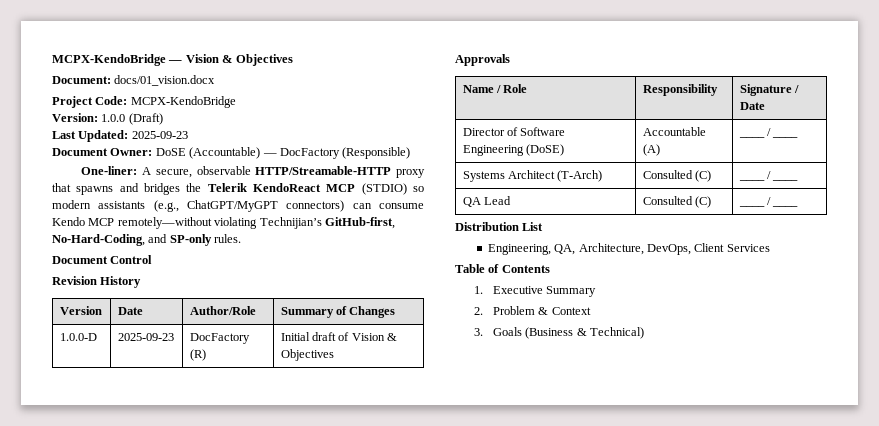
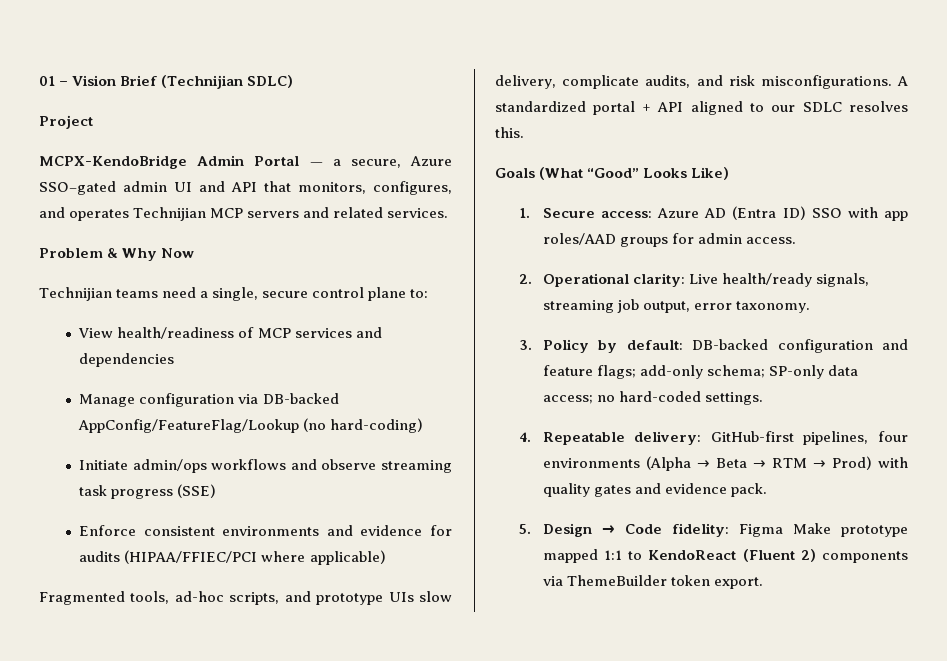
[52,54,293,66] [52,75,216,86] MCPX-KendoBridge — Vision & Objectives // Document: docs/01_vision.docx -> [39,75,294,89] 01 – Vision Brief (Technijian SDLC)
[95,96,236,108] [52,113,163,125] [52,130,188,142] [52,147,411,159] [81,166,425,178] [52,183,424,195] [52,200,424,212] [52,217,395,229] [52,234,242,246] [52,255,153,264] [52,276,142,288] [59,306,102,315] [117,307,143,315] [189,306,256,315] [280,306,396,318] [59,333,97,341] [117,333,174,341] [189,333,250,344] [189,349,206,361] [280,332,398,341] [280,349,334,361] [455,54,510,66] [462,84,528,93] [642,84,718,96] [739,84,800,96] [739,102,765,110] [462,127,566,136] [462,144,565,156] [642,127,706,136] [642,144,660,156] [738,136,765,138] [767,128,772,136] [772,136,799,138] [462,170,603,182] [642,170,712,182] [738,179,765,181] [767,171,772,179] [772,179,799,181] [462,196,512,207] [642,196,712,208] [738,205,765,207] [767,197,772,205] [772,205,799,207] [455,222,544,231] [487,243,770,255] [455,264,550,273] [474,286,597,297] [474,306,591,315] [474,327,645,339] Code: MCPX-KendoBridge // Version: 1.0.0 (Draft) // Last Updated: 2025-09-23 // Document Owner: DoSE (Accountable) — DocFactory (Responsible) // One-liner: A secure, observable HTTP/Streamable-HTTP proxy that spawns and bridges the Telerik KendoReact MCP (STDIO) so modern assistants (e.g., ChatGPT/MyGPT connectors) can consume Kendo MCP remotely—without violating Technijian’s GitHub-first, No-Hard-Coding, and SP-only rules. // Document Control // Revision History // Version | Date | Author/Role | Summary of Changes // 1.0.0-D | 2025-09-23 | DocFactory (R) | Initial draft of Vision & Objectives // Approvals // Name / Role | Responsibility | Signature / Date // Director of Software Engineering (DoSE) | Accountable (A) | ____ / ____ // Systems Architect (T-Arch) | Consulted (C) | ____ / ____ // QA Lead | Consulted (C) | ____ / ____ // Distribution List // Engineering, QA, Architecture, DevOps, Client Services // Table of Contents // 1. Executive Summary // 2. Problem & Context // 3. Goals (Business & Technical) -> [39,155,453,169] [39,181,452,195] [39,207,449,221] [39,248,195,261] [39,287,429,301] [78,327,382,339] [79,353,175,367] [79,393,339,407] [78,418,424,433] [79,459,452,473] [79,484,217,499] [79,525,453,536] [79,550,386,565] [39,591,453,605] [495,75,908,89] [495,101,908,115] [495,127,524,138] [495,167,730,180] [518,206,909,221] [542,233,796,247] [518,273,869,287] [542,299,810,313] [518,339,908,353] [542,365,859,379] [542,391,763,405] [518,431,908,445] [542,456,909,471] [542,483,767,497] [518,523,908,537] [542,549,908,563] [542,575,763,589] // MCPX-KendoBridge Admin Portal — a secure, Azure SSO–gated admin UI and API that monitors, configures, and operates Technijian MCP servers and related services. // Problem & Why Now // Technijian teams need a single, secure control plane to: // View health/readiness of MCP services and dependencies // Manage configuration via DB-backed AppConfig/FeatureFlag/Lookup (no hard-coding) // Initiate admin/ops workflows and observe streaming task progress (SSE) // Enforce consistent environments and evidence for audits (HIPAA/FFIEC/PCI where applicable) // Fragmented tools, ad-hoc scripts, and prototype UIs slow delivery, complicate audits, and risk misconfigurations. A standardized portal + API aligned to our SDLC resolves this. // Goals (What “Good” Looks Like) // 1. Secure access: Azure AD (Entra ID) SSO with app roles/AAD groups for admin access. // 2. Operational clarity: Live health/ready signals, streaming job output, error taxonomy. // 3. Policy by default: DB-backed configuration and feature flags; add-only schema; SP-only data access; no hard-coded settings. // 4. Repeatable delivery: GitHub-first pipelines, four environments (Alpha → Beta → RTM → Prod) with quality gates and evidence pack. // 5. Design → Code fidelity: Figma Make prototype mapped 1:1 to KendoReact (Fluent 2) components via ThemeBuilder token export.

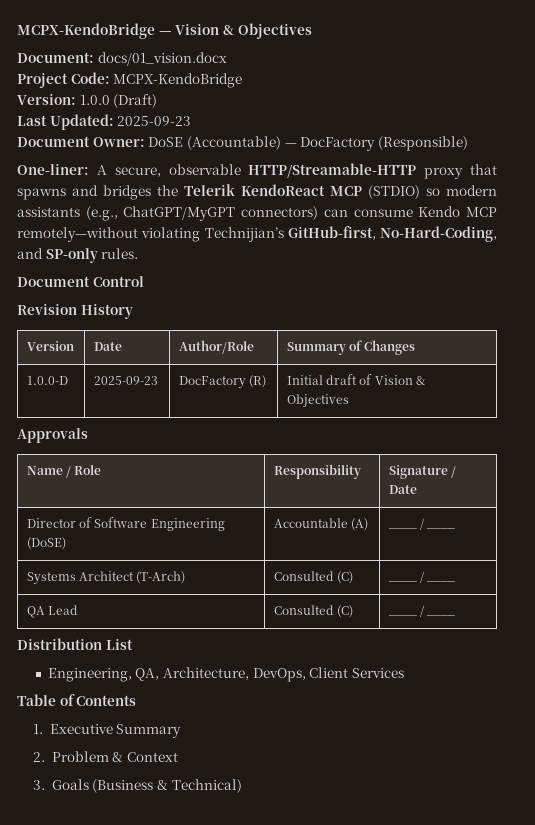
[39,75,294,89] [39,115,93,129] [39,155,453,169] [39,181,452,195] [39,207,449,221] [39,248,195,261] [39,287,429,301] [78,327,382,339] [79,353,175,367] [79,393,339,407] [78,418,424,433] [79,459,452,473] [79,484,217,499] [79,525,453,536] [79,550,386,565] [39,591,453,605] [495,75,908,89] [495,101,908,115] [495,127,524,138] [495,167,730,180] [518,206,909,221] [542,233,796,247] [518,273,869,287] [542,299,810,313] [518,339,908,353] [542,365,859,379] [542,391,763,405] [518,431,908,445] [542,456,909,471] [542,483,767,497] [518,523,908,537] [542,549,908,563] [542,575,763,589] 01 – Vision Brief (Technijian SDLC) // Project // MCPX-KendoBridge Admin Portal — a secure, Azure SSO–gated admin UI and API that monitors, configures, and operates Technijian MCP servers and related services. // Problem & Why Now // Technijian teams need a single, secure control plane to: // View health/readiness of MCP services and dependencies // Manage configuration via DB-backed AppConfig/FeatureFlag/Lookup (no hard-coding) // Initiate admin/ops workflows and observe streaming task progress (SSE) // Enforce consistent environments and evidence for audits (HIPAA/FFIEC/PCI where applicable) // Fragmented tools, ad-hoc scripts, and prototype UIs slow delivery, complicate audits, and risk misconfigurations. A standardized portal + API aligned to our SDLC resolves this. // Goals (What “Good” Looks Like) // 1. Secure access: Azure AD (Entra ID) SSO with app roles/AAD groups for admin access. // 2. Operational clarity: Live health/ready signals, streaming job output, error taxonomy. // 3. Policy by default: DB-backed configuration and feature flags; add-only schema; SP-only data access; no hard-coded settings. // 4. Repeatable delivery: GitHub-first pipelines, four environments (Alpha → Beta → RTM → Prod) with quality gates and evidence pack. // 5. Design → Code fidelity: Figma Make prototype mapped 1:1 to KendoReact (Fluent 2) components via ThemeBuilder token export. -> [17,23,312,39] [17,52,227,66] [17,72,243,88] [17,94,158,108] [17,114,192,130] [17,136,468,151] [17,163,497,179] [17,184,497,200] [17,206,498,221] [17,226,497,242] [17,248,139,263] [17,276,144,287] [17,304,133,319] [26,341,74,351] [93,342,122,351] [178,340,254,354] [286,340,416,355] [26,376,68,385] [93,376,158,385] [178,375,267,389] [286,374,425,385] [286,394,349,408] [17,428,88,443] [26,465,102,478] [273,464,361,479] [388,465,457,479] [388,485,417,494] [26,517,225,531] [26,537,66,550] [273,518,369,531] [387,518,456,530] [26,571,186,585] [273,571,354,584] [387,571,456,583] [26,605,79,618] [273,605,354,618] [387,605,456,617] [17,638,133,650] [47,667,404,682] [17,694,137,706] [32,724,182,738] [32,751,178,762] [32,779,242,793] MCPX-KendoBridge — Vision & Objectives // Document: docs/01_vision.docx // Project Code: MCPX-KendoBridge // Version: 1.0.0 (Draft) // Last Updated: 2025-09-23 // Document Owner: DoSE (Accountable) — DocFactory (Responsible) // One-liner: A secure, observable HTTP/Streamable-HTTP proxy that spawns and bridges the Telerik KendoReact MCP (STDIO) so modern assistants (e.g., ChatGPT/MyGPT connectors) can consume Kendo MCP remotely—without violating Technijian’s GitHub-first, No-Hard-Coding, and SP-only rules. // Document Control // Revision History // Version | Date | Author/Role | Summary of Changes // 1.0.0-D | 2025-09-23 | DocFactory (R) | Initial draft of Vision & Objectives // Approvals // Name / Role | Responsibility | Signature / Date // Director of Software Engineering (DoSE) | Accountable (A) | ____ / ____ // Systems Architect (T-Arch) | Consulted (C) | ____ / ____ // QA Lead | Consulted (C) | ____ / ____ // Distribution List // Engineering, QA, Architecture, DevOps, Client Services // Table of Contents // 1. Executive Summary // 2. Problem & Context // 3. Goals (Business & Technical)

